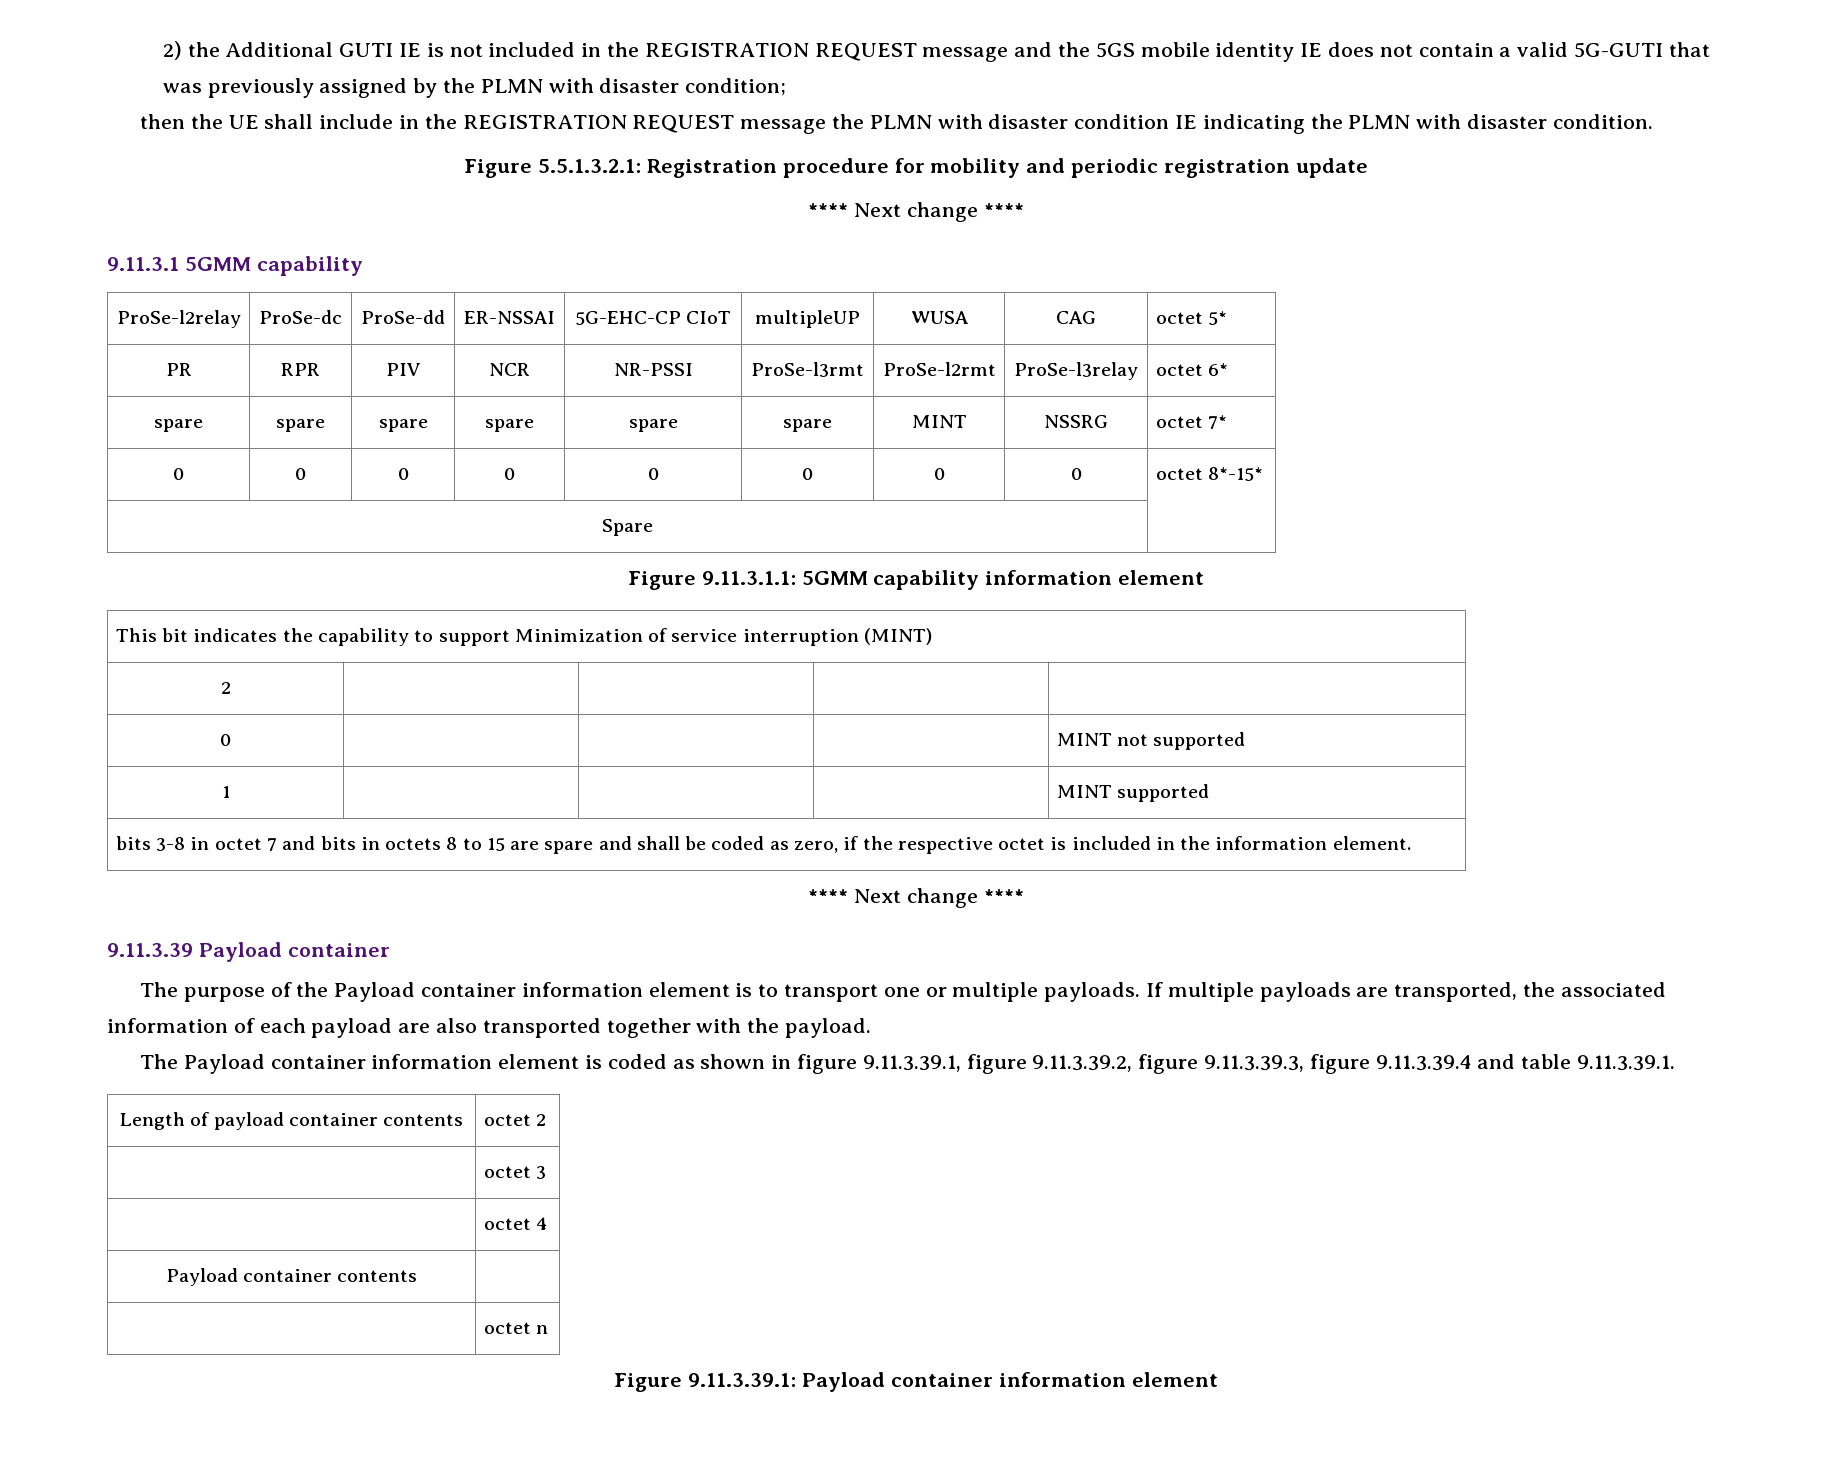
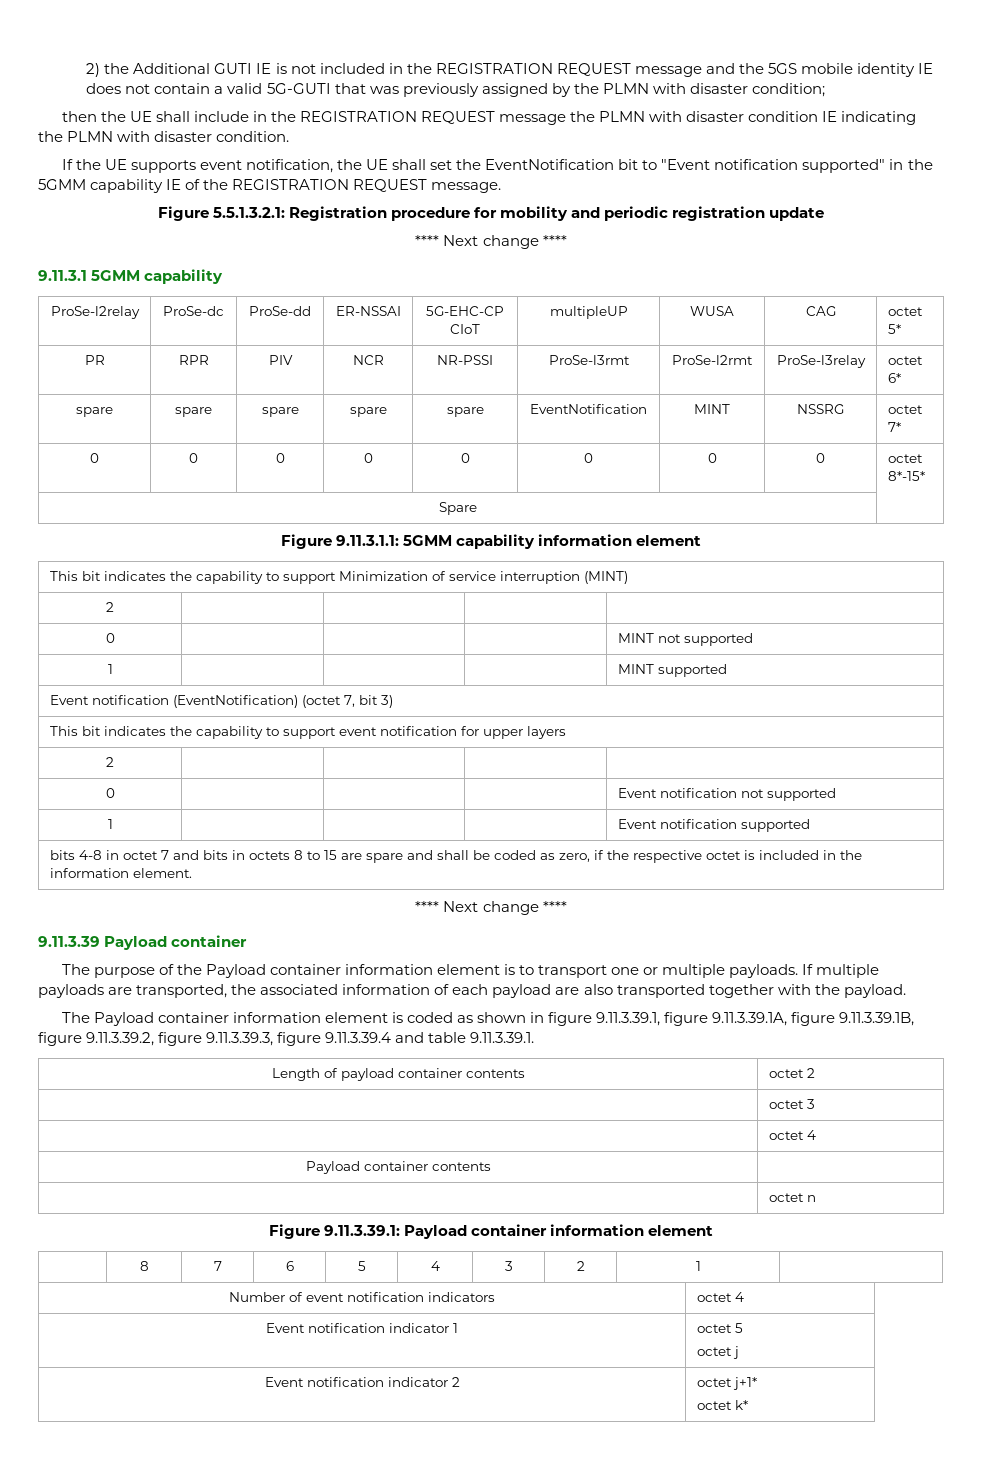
(1653, 121) none -> [61,159,933,173] [38,179,502,193] // If the UE supports event notification, the UE shall set the EventNotification bit to "Event notification supported" in the 5GMM capability IE of the REGISTRATION REQUEST message.
[783,419,832,432] spare -> [530,404,647,414] EventNotification
[115,836,186,851] // bits 3-8 -> [49,695,393,708] [49,726,566,739] [106,757,114,767] [105,788,115,798] [617,788,836,801] [107,819,113,829] [617,819,810,832] [49,850,102,860] // Event notification (EventNotification) (octet 7, bit 3) // This bit indicates the capability to support event notification for upper layers // 2 | | | | // 0 | | | | Event notification not supported // 1 | | | | Event notification supported // bits 4-8
(1027, 1064) none -> [712,1012,915,1026] [38,1032,82,1046] 9.11.3.39.1A, figure 9.11.3.39.1B, figure
(1218, 1379) none -> [139,1261,149,1271] [213,1261,222,1271] [285,1261,294,1271] [357,1261,366,1271] [430,1261,440,1271] [504,1261,513,1271] [576,1261,585,1271] [695,1261,701,1271] [229,1292,495,1302] [696,1292,744,1302] [266,1323,458,1333] [696,1323,743,1333] [696,1346,739,1359] [264,1377,460,1387] [696,1377,757,1390] [696,1400,748,1410] // | 8 | 7 | 6 | 5 | 4 | 3 | 2 | 1 | // Number of event notification indicators | octet 4 // Event notification indicator 1 | octet 5 // octet j // Event notification indicator 2 | octet j+1* // octet k*

